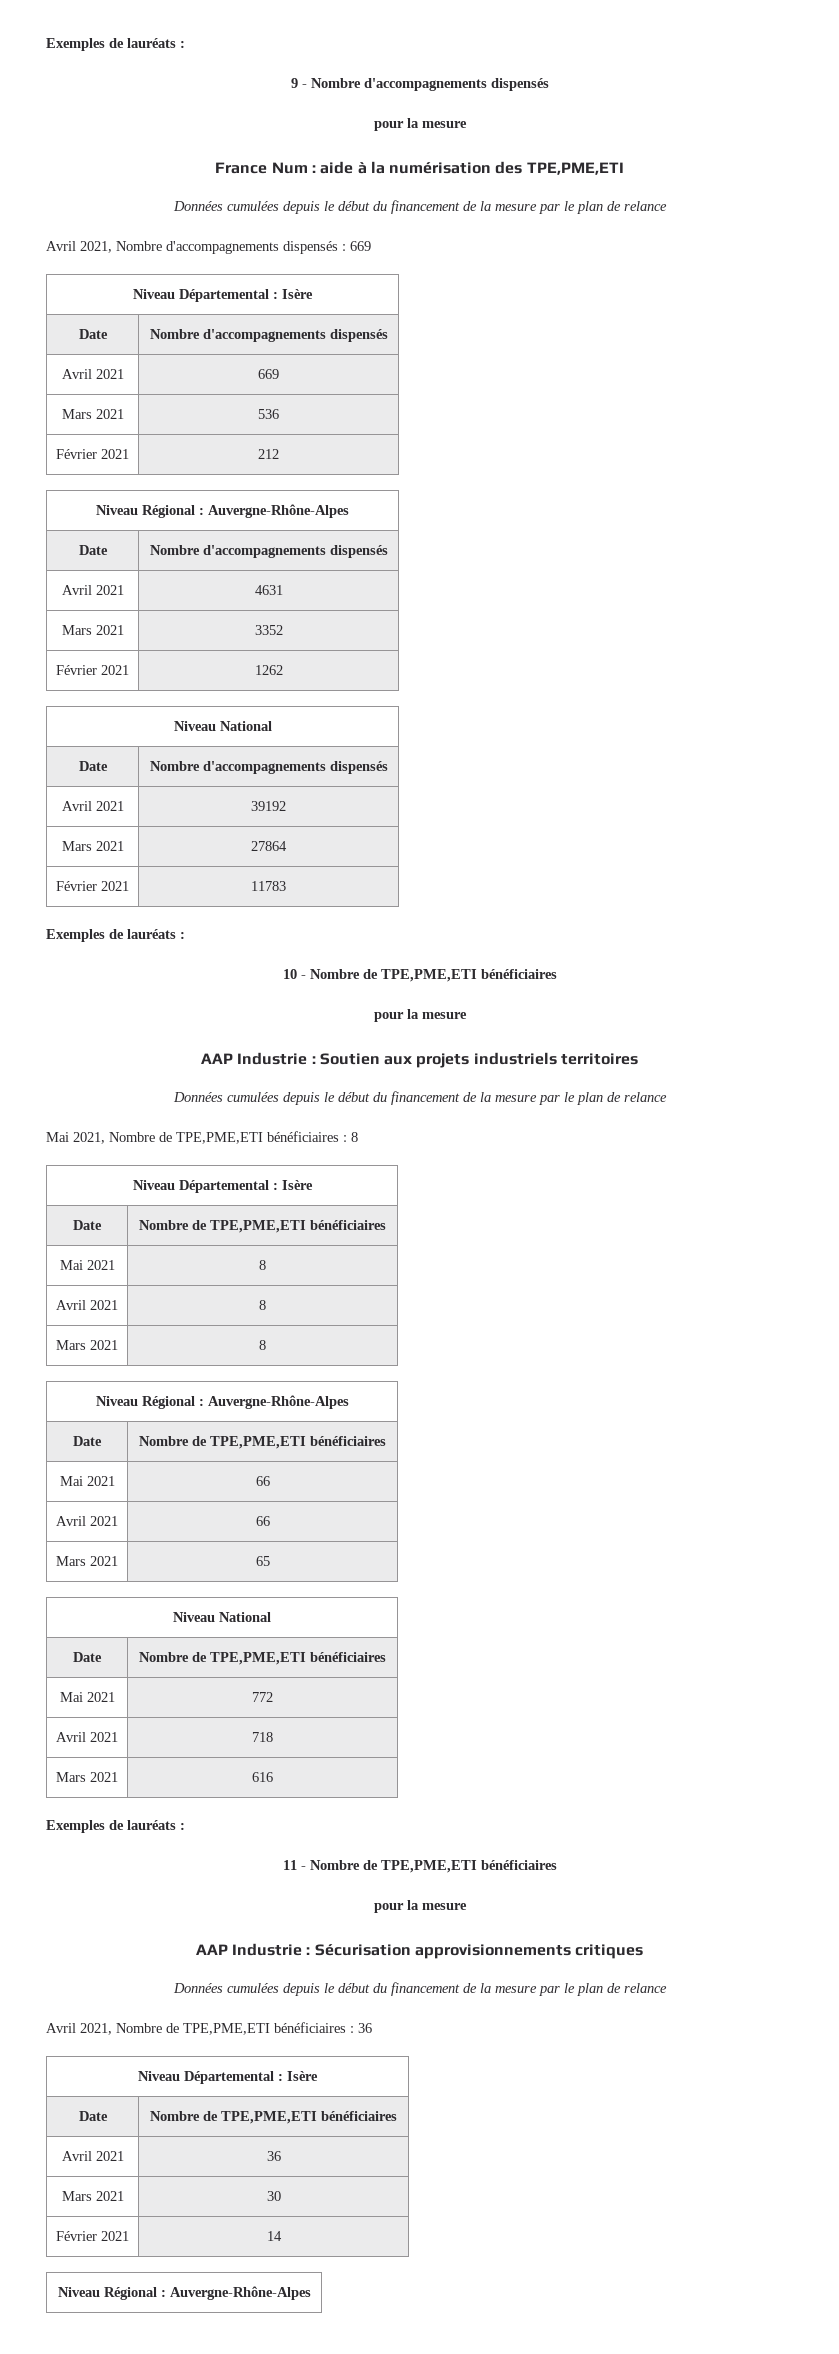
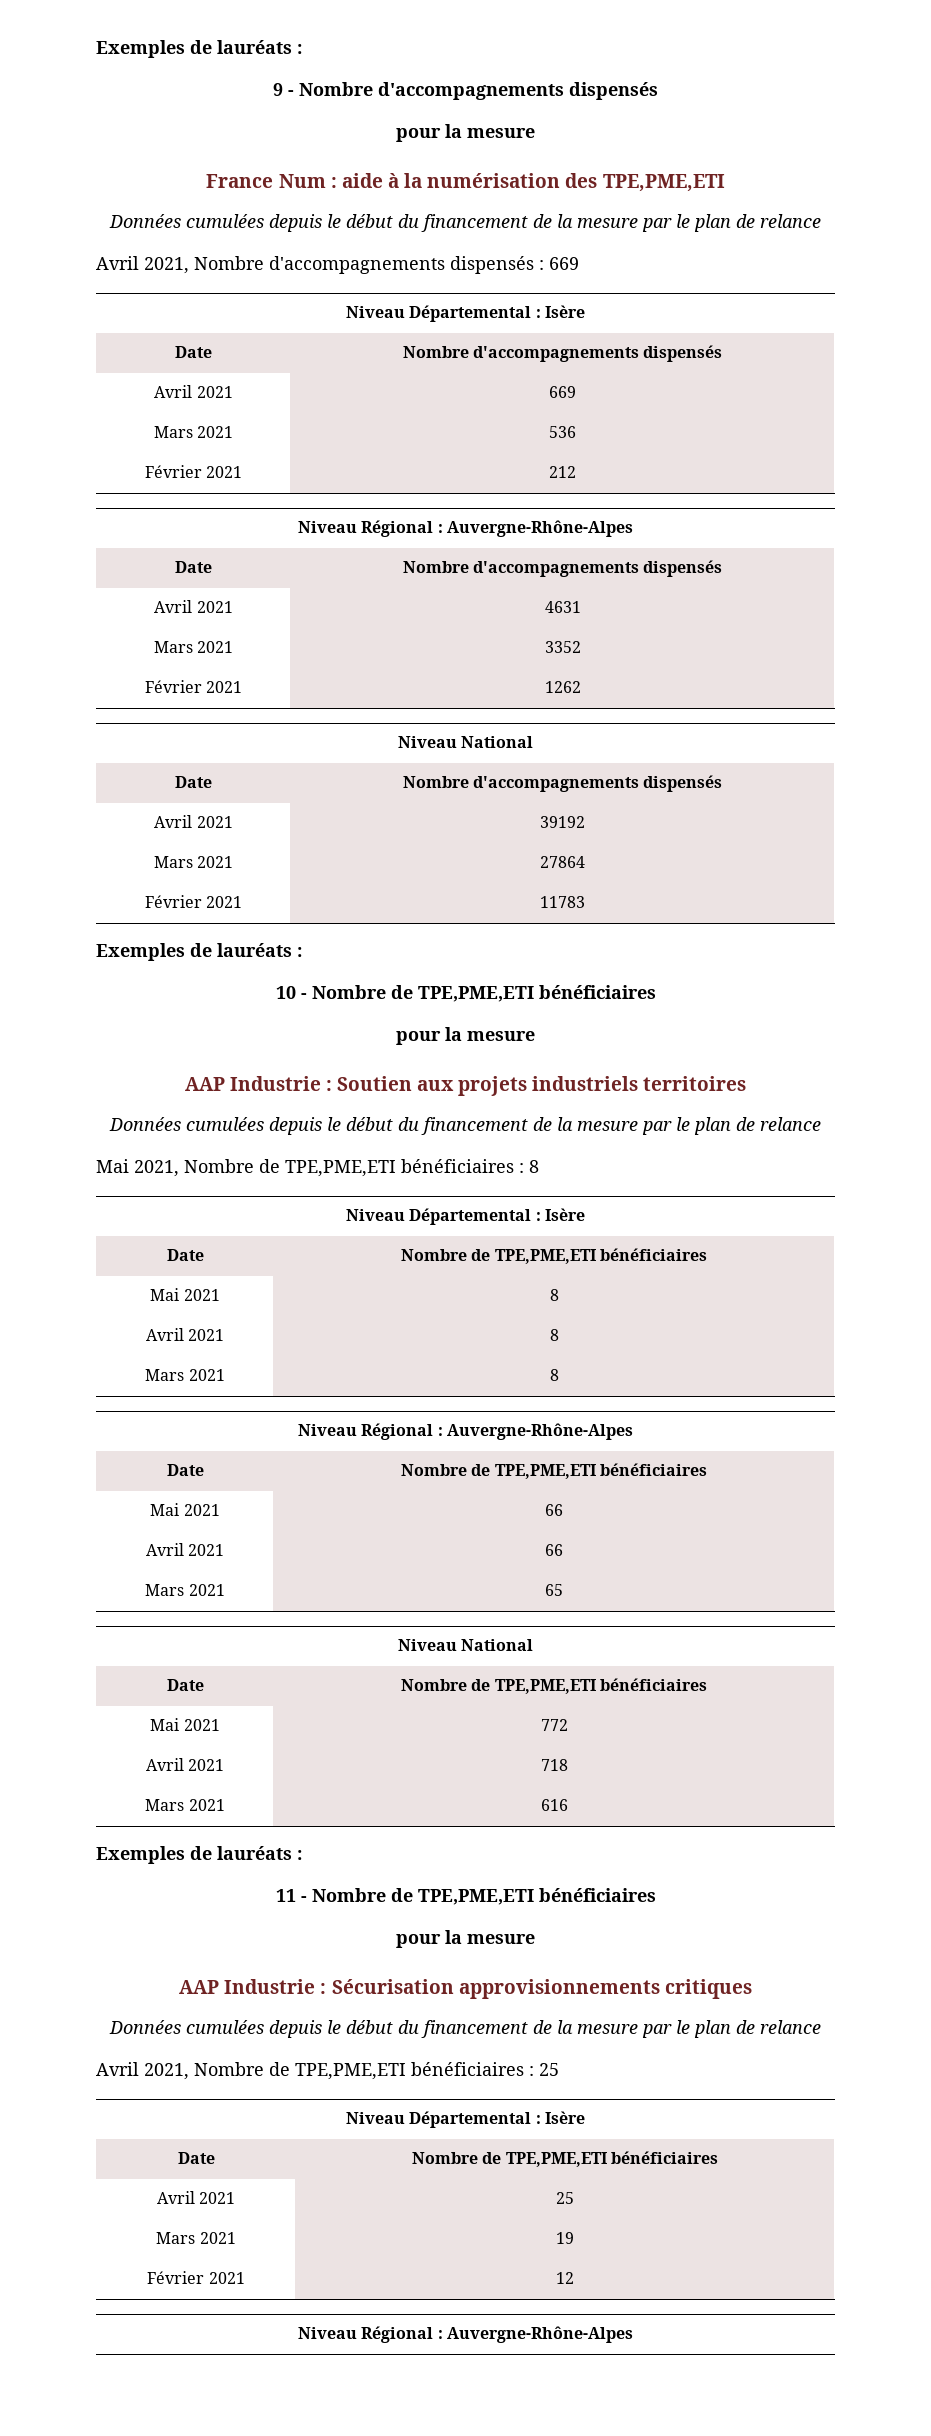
[358,2023,372,2033] 36 -> [539,2063,559,2076] 25
[266,2151,281,2161] [61,2191,124,2201] [266,2191,281,2201] [56,2231,129,2241] [266,2231,282,2241] 36 // Mars 2021 | 30 // Février 2021 | 14 -> [556,2192,574,2204] [156,2232,236,2244] [556,2232,574,2244] [147,2271,245,2284] [556,2272,574,2284] 25 // Mars 2021 | 19 // Février 2021 | 12

